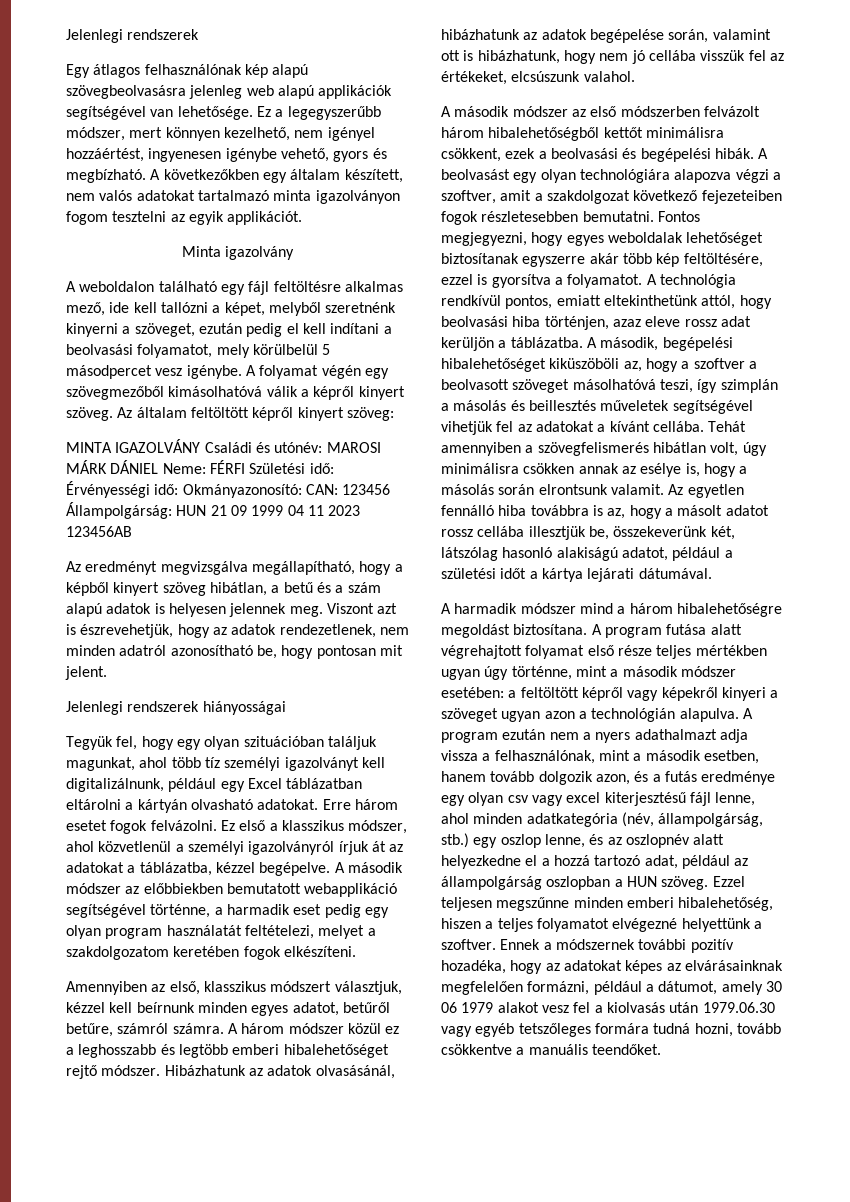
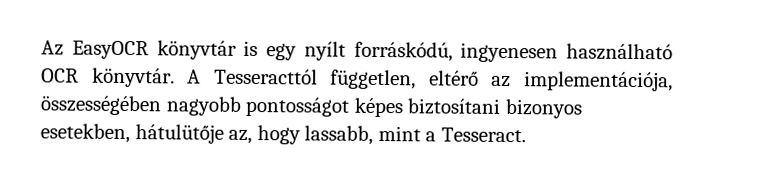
[66,29,200,43] [66,64,309,78] [66,85,393,99] [66,106,381,120] [66,127,375,141] [66,148,387,162] [66,169,403,183] [66,190,400,204] [66,211,303,225] [181,246,295,260] [66,281,403,295] [66,302,397,316] [66,323,392,337] [66,344,331,358] [66,365,389,379] [66,386,405,400] [66,407,394,421] [66,439,381,453] [66,460,334,474] [66,481,391,498] [66,502,361,519] [66,526,132,537] [66,561,403,575] [66,582,381,596] [66,603,398,617] [66,624,409,638] [66,645,403,659] [65,666,107,680] [66,701,286,715] [66,736,377,750] [66,757,385,771] [66,778,363,792] [66,799,398,813] [66,820,408,834] [66,841,404,855] [66,862,403,876] [66,883,398,897] [66,904,389,918] [66,925,376,939] [66,946,356,960] [66,981,402,995] [66,1002,390,1016] [66,1023,400,1037] [66,1044,389,1058] [66,1065,395,1079] [441,29,771,43] [441,50,784,64] [441,71,635,85] [441,106,760,117] [441,127,724,141] [441,148,769,162] [441,169,781,183] [441,190,782,204] [441,211,700,225] [441,232,764,246] [441,253,763,267] [441,274,736,288] [441,295,772,309] [441,316,751,330] [441,337,733,351] [441,358,757,372] [441,379,778,393] [441,400,753,414] [441,421,747,435] [441,442,767,456] [441,463,748,477] [441,484,744,498] [441,505,769,519] [441,526,735,540] [441,547,733,561] [441,568,712,582] [441,603,782,617] [441,624,742,638] [441,645,767,659] [441,666,736,680] [441,687,779,701] [441,708,753,722] [441,729,748,743] [441,750,759,764] [441,771,776,785] [441,792,756,806] [441,812,764,827] [441,833,725,848] [441,855,749,869] [441,876,745,890] [441,897,774,911] [441,918,762,932] [441,939,734,953] [441,960,783,974] [441,981,782,995] [441,1002,775,1013] [441,1023,781,1037] [441,1044,661,1055] Jelenlegi rendszerek // Egy átlagos felhasználónak kép alapú szövegbeolvasásra jelenleg web alapú applikációk segítségével van lehetősége. Ez a legegyszerűbb módszer, mert könnyen kezelhető, nem igényel hozzáértést, ingyenesen igénybe vehető, gyors és megbízható. A következőkben egy általam készített, nem valós adatokat tartalmazó minta igazolványon fogom tesztelni az egyik applikációt. // Minta igazolvány // A weboldalon található egy fájl feltöltésre alkalmas mező, ide kell tallózni a képet, melyből szeretnénk kinyerni a szöveget, ezután pedig el kell indítani a beolvasási folyamatot, mely körülbelül 5 másodpercet vesz igénybe. A folyamat végén egy szövegmezőből kimásolhatóvá válik a képről kinyert szöveg. Az általam feltöltött képről kinyert szöveg: // MINTA IGAZOLVÁNY Családi és utónév: MAROSI MÁRK DÁNIEL Neme: FÉRFI Születési idő: Érvényességi idő: Okmányazonosító: CAN: 123456 Állampolgárság: HUN 21 09 1999 04 11 2023 123456AB // Az eredményt megvizsgálva megállapítható, hogy a képből kinyert szöveg hibátlan, a betű és a szám alapú adatok is helyesen jelennek meg. Viszont azt is észrevehetjük, hogy az adatok rendezetlenek, nem minden adatról azonosítható be, hogy pontosan mit jelent. // Jelenlegi rendszerek hiányosságai // Tegyük fel, hogy egy olyan szituációban találjuk magunkat, ahol több tíz személyi igazolványt kell digitalizálnunk, például egy Excel táblázatban eltárolni a kártyán olvasható adatokat. Erre három esetet fogok felvázolni. Ez első a klasszikus módszer, ahol közvetlenül a személyi igazolványról írjuk át az adatokat a táblázatba, kézzel begépelve. A második módszer az előbbiekben bemutatott webapplikáció segítségével történne, a harmadik eset pedig egy olyan program használatát feltételezi, melyet a szakdolgozatom keretében fogok elkészíteni. // Amennyiben az első, klasszikus módszert választjuk, kézzel kell beírnunk minden egyes adatot, betűről betűre, számról számra. A három módszer közül ez a leghosszabb és legtöbb emberi hibalehetőséget rejtő módszer. Hibázhatunk az adatok olvasásánál, hibázhatunk az adatok begépelése során, valamint ott is hibázhatunk, hogy nem jó cellába visszük fel az értékeket, elcsúszunk valahol. // A második módszer az első módszerben felvázolt három hibalehetőségből kettőt minimálisra csökkent, ezek a beolvasási és begépelési hibák. A beolvasást egy olyan technológiára alapozva végzi a szoftver, amit a szakdolgozat következő fejezeteiben fogok részletesebben bemutatni. Fontos megjegyezni, hogy egyes weboldalak lehetőséget biztosítanak egyszerre akár több kép feltöltésére, ezzel is gyorsítva a folyamatot. A technológia rendkívül pontos, emiatt eltekinthetünk attól, hogy beolvasási hiba történjen, azaz eleve rossz adat kerüljön a táblázatba. A második, begépelési hibalehetőséget kiküszöböli az, hogy a szoftver a beolvasott szöveget másolhatóvá teszi, így szimplán a másolás és beillesztés műveletek segítségével vihetjük fel az adatokat a kívánt cellába. Tehát amennyiben a szövegfelismerés hibátlan volt, úgy minimálisra csökken annak az esélye is, hogy a másolás során elrontsunk valamit. Az egyetlen fennálló hiba továbbra is az, hogy a másolt adatot rossz cellába illesztjük be, összekeverünk két, látszólag hasonló alakiságú adatot, például a születési időt a kártya lejárati dátumával. // A harmadik módszer mind a három hibalehetőségre megoldást biztosítana. A program futása alatt végrehajtott folyamat első része teljes mértékben ugyan úgy történne, mint a második módszer esetében: a feltöltött képről vagy képekről kinyeri a szöveget ugyan azon a technológián alapulva. A program ezután nem a nyers adathalmazt adja vissza a felhasználónak, mint a második esetben, hanem tovább dolgozik azon, és a futás eredménye egy olyan csv vagy excel kiterjesztésű fájl lenne, ahol minden adatkategória (név, állampolgárság, stb.) egy oszlop lenne, és az oszlopnév alatt helyezkedne el a hozzá tartozó adat, például az állampolgárság oszlopban a HUN szöveg. Ezzel teljesen megszűnne minden emberi hibalehetőség, hiszen a teljes folyamatot elvégezné helyettünk a szoftver. Ennek a módszernek további pozitív hozadéka, hogy az adatokat képes az elvárásainknak megfelelően formázni, például a dátumot, amely 30 06 1979 alakot vesz fel a kiolvasás után 1979.06.30 vagy egyéb tetszőleges formára tudná hozni, tovább csökkentve a manuális teendőket. -> [41,40,673,63] [41,67,673,92] [40,95,582,119] [40,123,526,145] Az EasyOCR könyvtár is egy nyílt forráskódú, ingyenesen használható OCR könyvtár. A Tesseracttól független, eltérő az implementációja, összességében nagyobb pontosságot képes biztosítani bizonyos esetekben, hátulütője az, hogy lassabb, mint a Tesseract.

